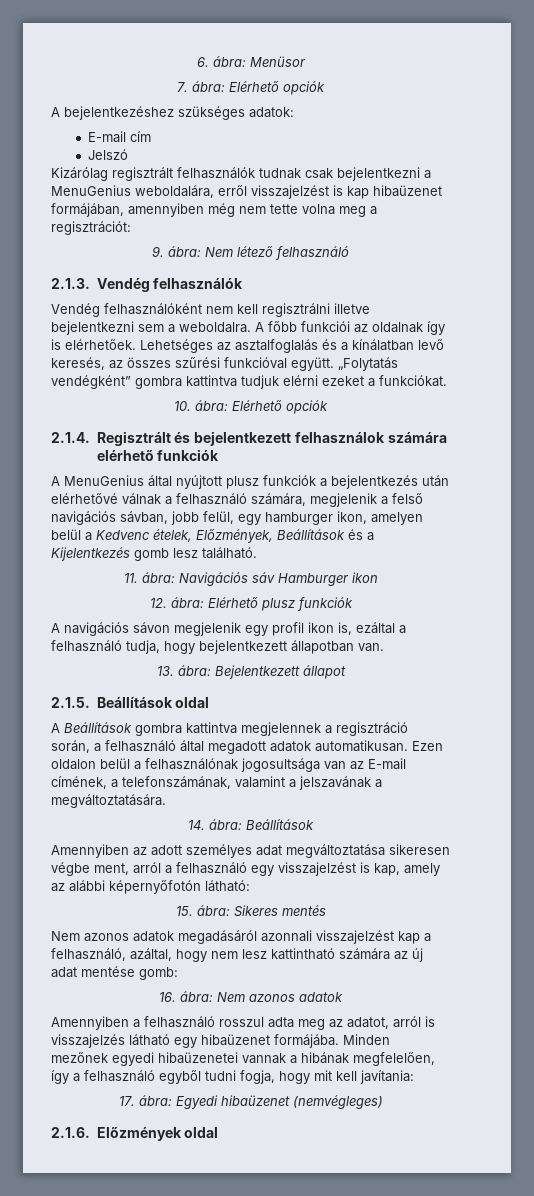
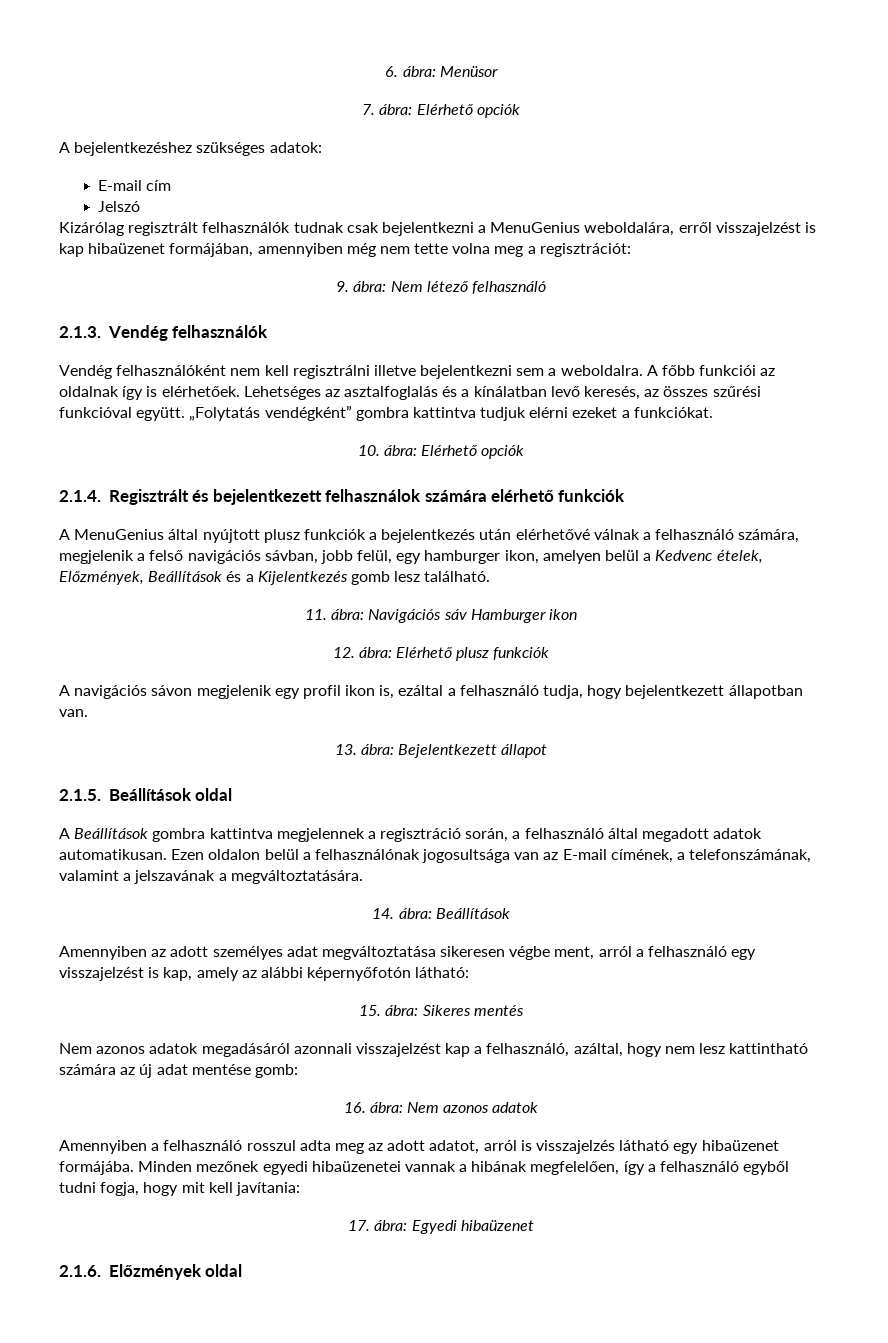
(343, 1023) none -> [387,1140,426,1151] adott
[292,1095,383,1109] (nemvégleges) -> (534, 1225) none

